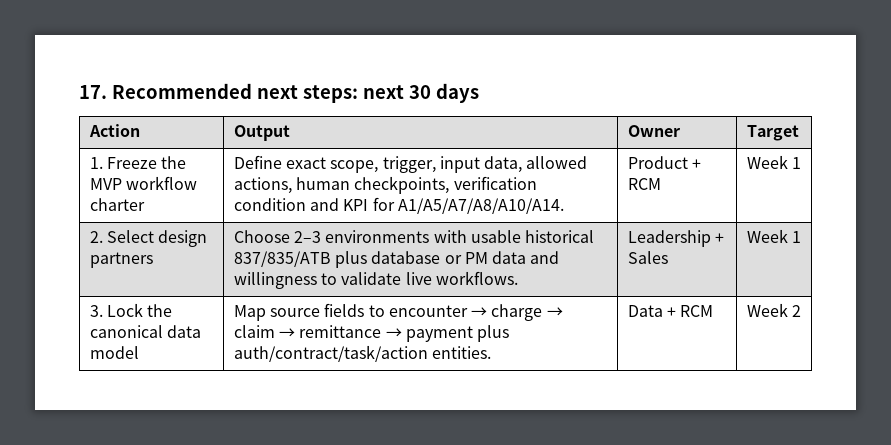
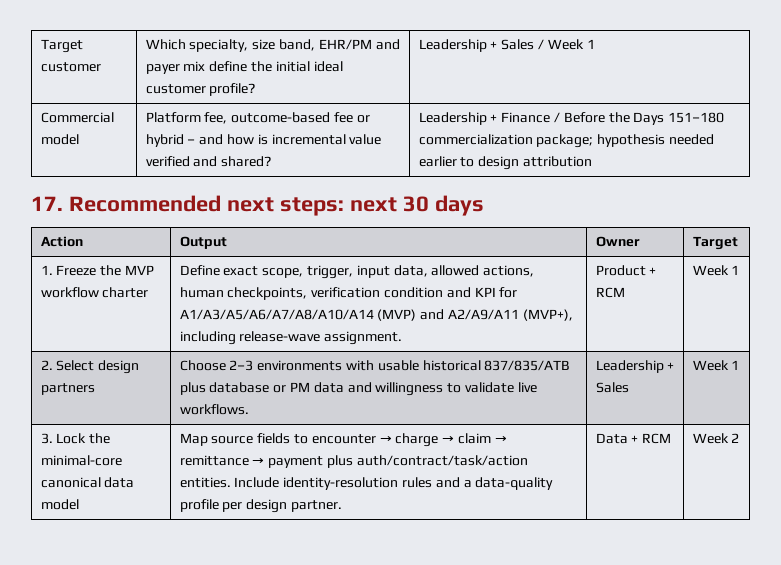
(79, 92) none -> [40,39,83,53] [40,62,101,72] [145,39,400,52] [145,61,343,74] [145,83,256,96] [418,39,595,52] [40,112,114,123] [40,134,79,145] [145,112,370,124] [145,134,382,147] [145,156,272,167] [418,112,725,125] [418,134,714,148] [418,156,592,170] Target customer | Which specialty, size band, EHR/PM and payer mix define the initial ideal customer profile? | Leadership + Sales / Week 1 // Commercial model | Platform fee, outcome-based fee or hybrid – and how is incremental value verified and shared? | Leadership + Finance / Before the Days 151–180 commercialization package; hypothesis needed earlier to design attribution //
[397,198,564,214] A1/A5/A7/A8/A10/A14. -> [179,309,573,321] [179,331,403,345] A1/A3/A5/A6/A7/A8/A10/A14 (MVP) and A2/A9/A11 (MVP+), including release-wave assignment.
(173, 310) none -> [40,455,122,466] minimal-core
(491, 352) none -> [234,477,554,490] [179,499,342,513] Include identity-resolution rules and a data-quality profile per design partner.

